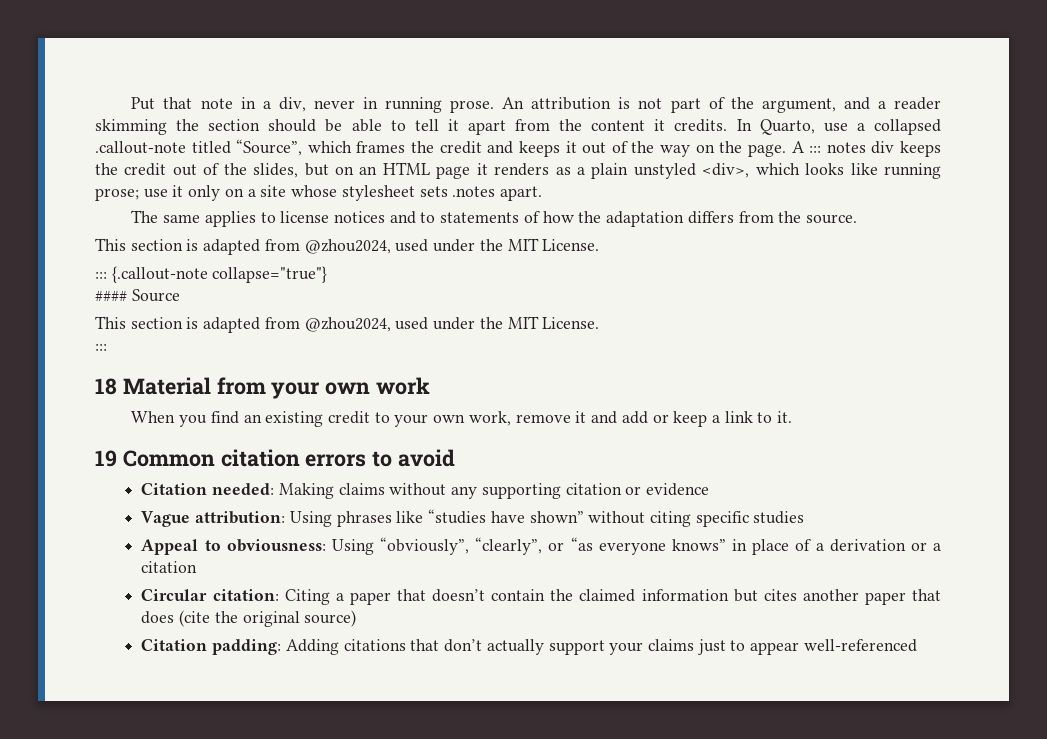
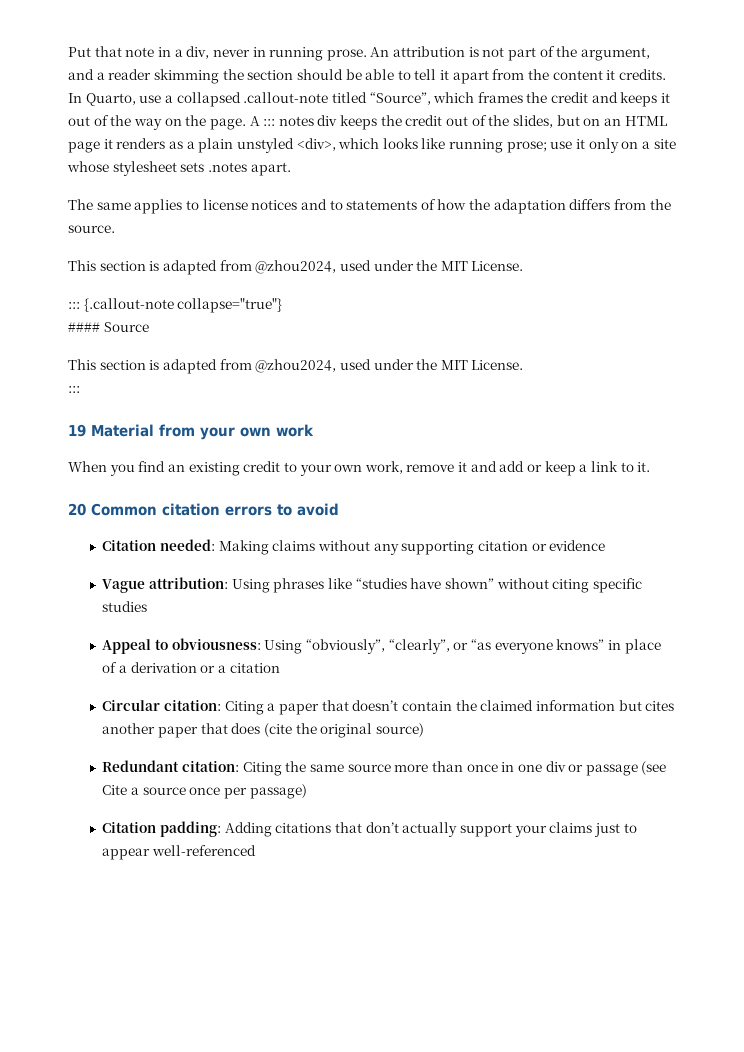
[95,378,117,395] 18 -> [68,424,86,437] 19
[95,450,117,467] 19 -> [68,503,86,516] 20
(357, 618) none -> [102,760,667,776] [102,784,307,799] // Redundant citation: Citing the same source more than once in one div or passage (see Cite a source once per passage)

